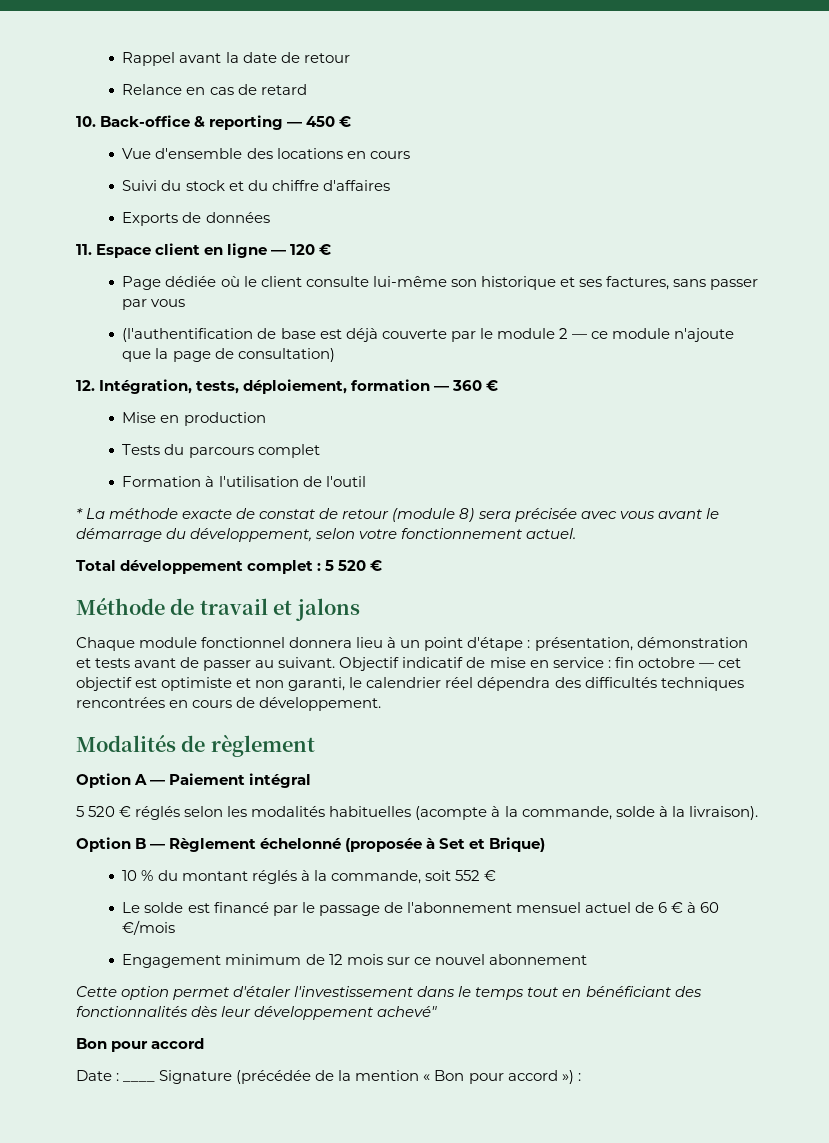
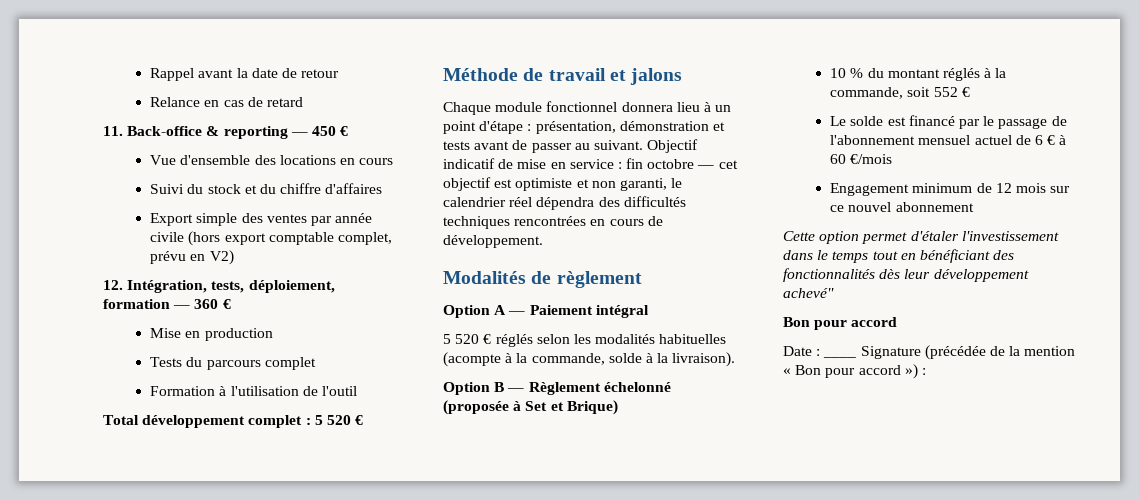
[76,116,96,127] 10. -> [103,126,123,136] 11.
[122,212,270,226] [76,243,332,258] [122,276,759,290] [122,299,186,310] [122,328,735,342] [122,348,335,362] Exports de données // 11. Espace client en ligne — 120 € // Page dédiée où le client consulte lui-même son historique et ses factures, sans passer par vous // (l'authentification de base est déjà couverte par le module 2 — ce module n'ajoute que la page de consultation) -> [150,213,373,226] [150,231,392,246] [150,250,234,265] Export simple des ventes par année civile (hors export comptable complet, prévu en V2)
[76,508,719,522] [76,528,577,542] // * La méthode exacte de constat de retour (module 8) sera précisée avec vous avant le démarrage du développement, selon votre fonctionnement actuel. -> (357, 391) none

